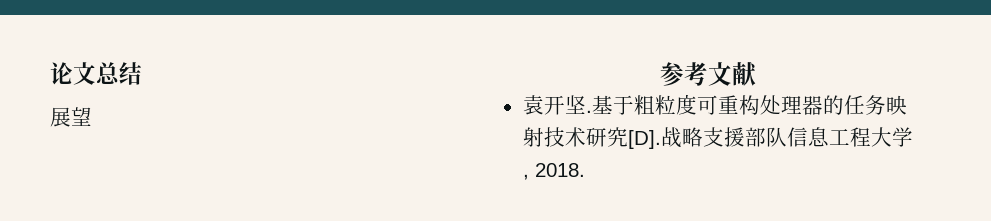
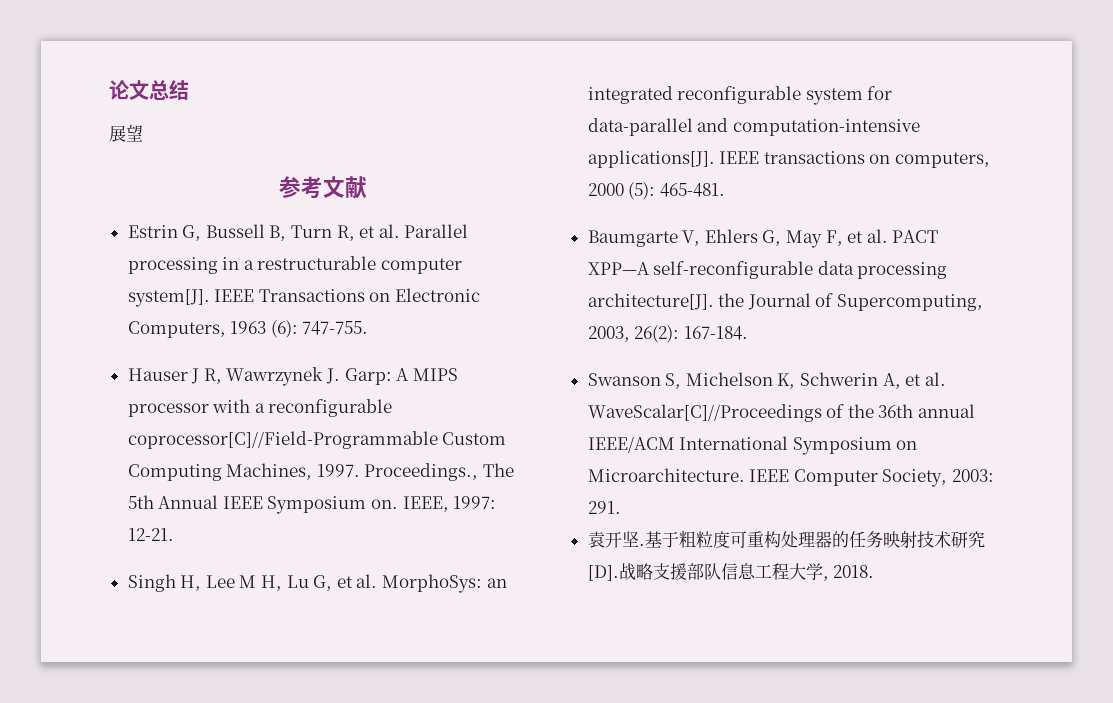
(757, 74) none -> [127,224,469,241] [127,256,463,274] [127,288,481,307] [127,320,369,338] [127,367,458,386] [127,399,393,417] [127,431,507,449] [127,463,515,481] [127,495,497,514] [127,528,174,541] [127,574,507,593] [587,86,893,105] [587,118,920,136] [587,150,991,168] [587,182,725,200] [587,229,939,248] [587,261,948,279] [587,293,984,311] [587,325,748,343] [587,372,946,389] [587,404,976,422] [587,436,918,455] [587,468,995,487] [587,501,621,514] // Estrin G, Bussell B, Turn R, et al. Parallel processing in a restructurable computer system[J]. IEEE Transactions on Electronic Computers, 1963 (6): 747-755. // Hauser J R, Wawrzynek J. Garp: A MIPS processor with a reconfigurable coprocessor[C]//Field-Programmable Custom Computing Machines, 1997. Proceedings., The 5th Annual IEEE Symposium on. IEEE, 1997: 12-21. // Singh H, Lee M H, Lu G, et al. MorphoSys: an integrated reconfigurable system for data-parallel and computation-intensive applications[J]. IEEE transactions on computers, 2000 (5): 465-481. // Baumgarte V, Ehlers G, May F, et al. PACT XPP—A self-reconfigurable data processing architecture[J]. the Journal of Supercomputing, 2003, 26(2): 167-184. // Swanson S, Michelson K, Schwerin A, et al. WaveScalar[C]//Proceedings of the 36th annual IEEE/ACM International Symposium on Microarchitecture. IEEE Computer Society, 2003: 291.

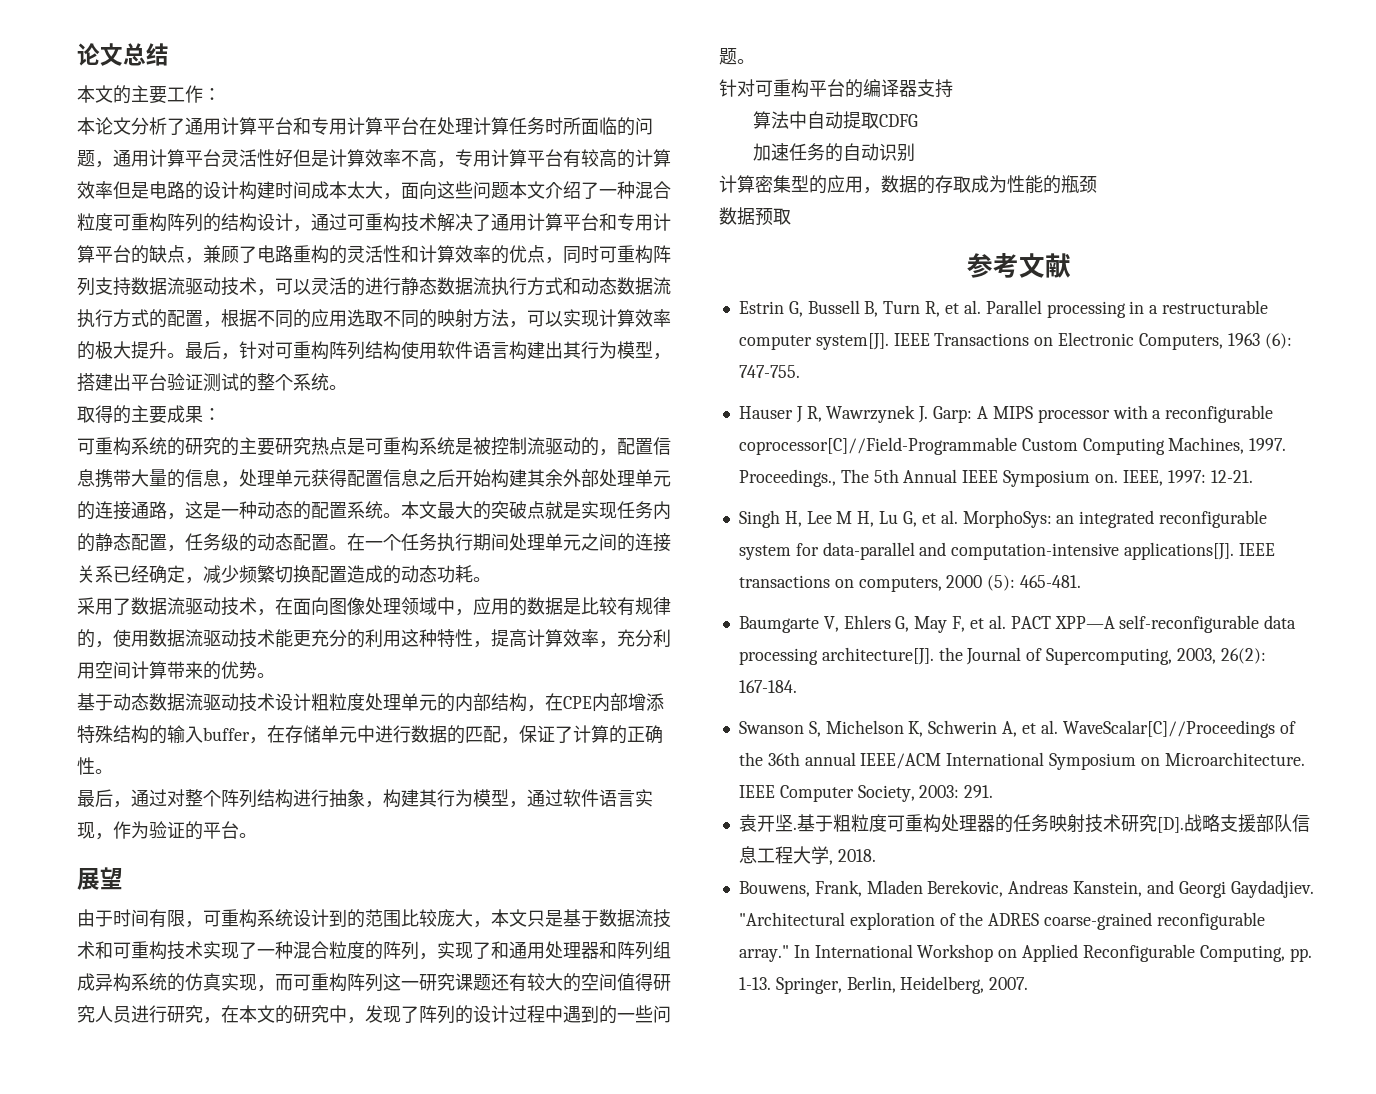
[109,124,143,142] 展望 -> [77,85,221,104] [77,117,653,136] [77,149,671,168] [77,181,671,200] [77,213,671,232] [77,245,671,264] [77,277,671,296] [77,309,671,328] [77,341,671,360] [77,373,347,392] [77,405,221,424] [77,437,671,456] [77,469,671,488] [77,501,671,520] [77,533,671,552] [77,565,491,584] [77,597,671,616] [77,629,671,648] [77,661,275,680] [77,693,664,712] [77,725,663,744] [77,757,113,775] [77,789,653,808] [77,821,257,840] [77,867,123,890] [77,909,671,928] [77,941,671,960] [77,973,671,992] [77,1005,671,1024] [719,48,755,65] [719,79,953,98] [752,111,918,129] [752,143,915,162] [719,175,1097,194] [719,207,791,226] 本文的主要工作： // 本论文分析了通用计算平台和专用计算平台在处理计算任务时所面临的问题，通用计算平台灵活性好但是计算效率不高，专用计算平台有较高的计算效率但是电路的设计构建时间成本太大，面向这些问题本文介绍了一种混合粒度可重构阵列的结构设计，通过可重构技术解决了通用计算平台和专用计算平台的缺点，兼顾了电路重构的灵活性和计算效率的优点，同时可重构阵列支持数据流驱动技术，可以灵活的进行静态数据流执行方式和动态数据流执行方式的配置，根据不同的应用选取不同的映射方法，可以实现计算效率的极大提升。最后，针对可重构阵列结构使用软件语言构建出其行为模型，搭建出平台验证测试的整个系统。 // 取得的主要成果： // 可重构系统的研究的主要研究热点是可重构系统是被控制流驱动的，配置信息携带大量的信息，处理单元获得配置信息之后开始构建其余外部处理单元的连接通路，这是一种动态的配置系统。本文最大的突破点就是实现任务内的静态配置，任务级的动态配置。在一个任务执行期间处理单元之间的连接关系已经确定，减少频繁切换配置造成的动态功耗。 // 采用了数据流驱动技术，在面向图像处理领域中，应用的数据是比较有规律的，使用数据流驱动技术能更充分的利用这种特性，提高计算效率，充分利用空间计算带来的优势。 // 基于动态数据流驱动技术设计粗粒度处理单元的内部结构，在CPE内部增添特殊结构的输入buffer，在存储单元中进行数据的匹配，保证了计算的正确性。 // 最后，通过对整个阵列结构进行抽象，构建其行为模型，通过软件语言实现，作为验证的平台。 // 展望 // 由于时间有限，可重构系统设计到的范围比较庞大，本文只是基于数据流技术和可重构技术实现了一种混合粒度的阵列，实现了和通用处理器和阵列组成异构系统的仿真实现，而可重构阵列这一研究课题还有较大的空间值得研究人员进行研究，在本文的研究中，发现了阵列的设计过程中遇到的一些问题。 // 针对可重构平台的编译器支持 // 算法中自动提取CDFG // 加速任务的自动识别 // 计算密集型的应用，数据的存取成为性能的瓶颈 // 数据预取
(875, 571) none -> [738,880,1314,898] [738,912,1265,930] [738,944,1312,962] [738,976,1029,994] // Bouwens, Frank, Mladen Berekovic, Andreas Kanstein, and Georgi Gaydadjiev. "Architectural exploration of the ADRES coarse-grained reconfigurable array." In International Workshop on Applied Reconfigurable Computing, pp. 1-13. Springer, Berlin, Heidelberg, 2007.

